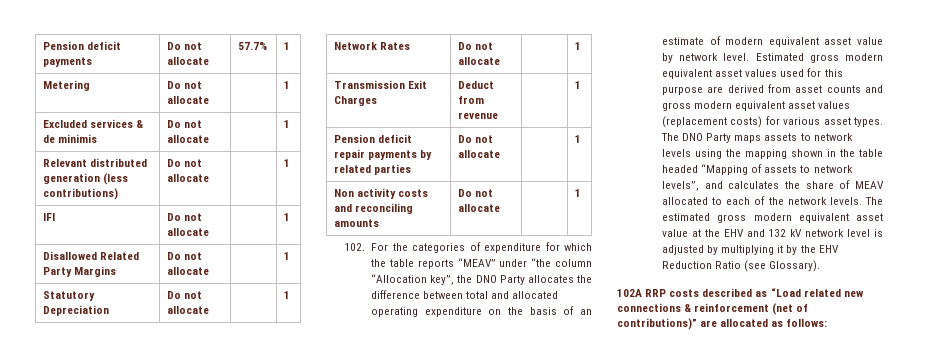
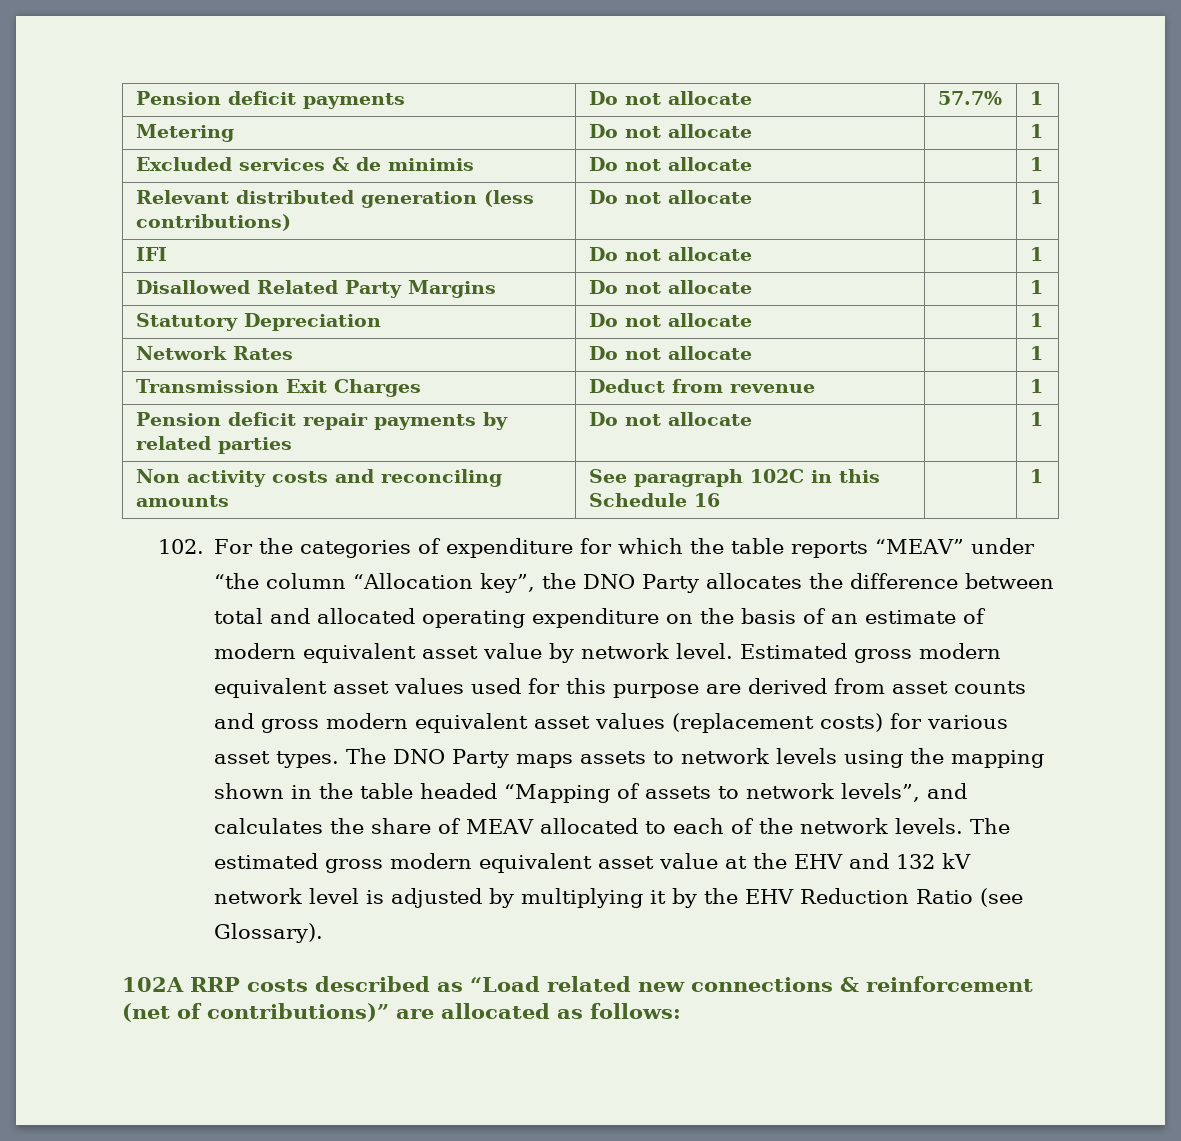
[458,189,494,197] [458,204,501,212] Do not allocate -> [588,469,880,487] [588,493,720,507] See paragraph 102C in this Schedule 16

